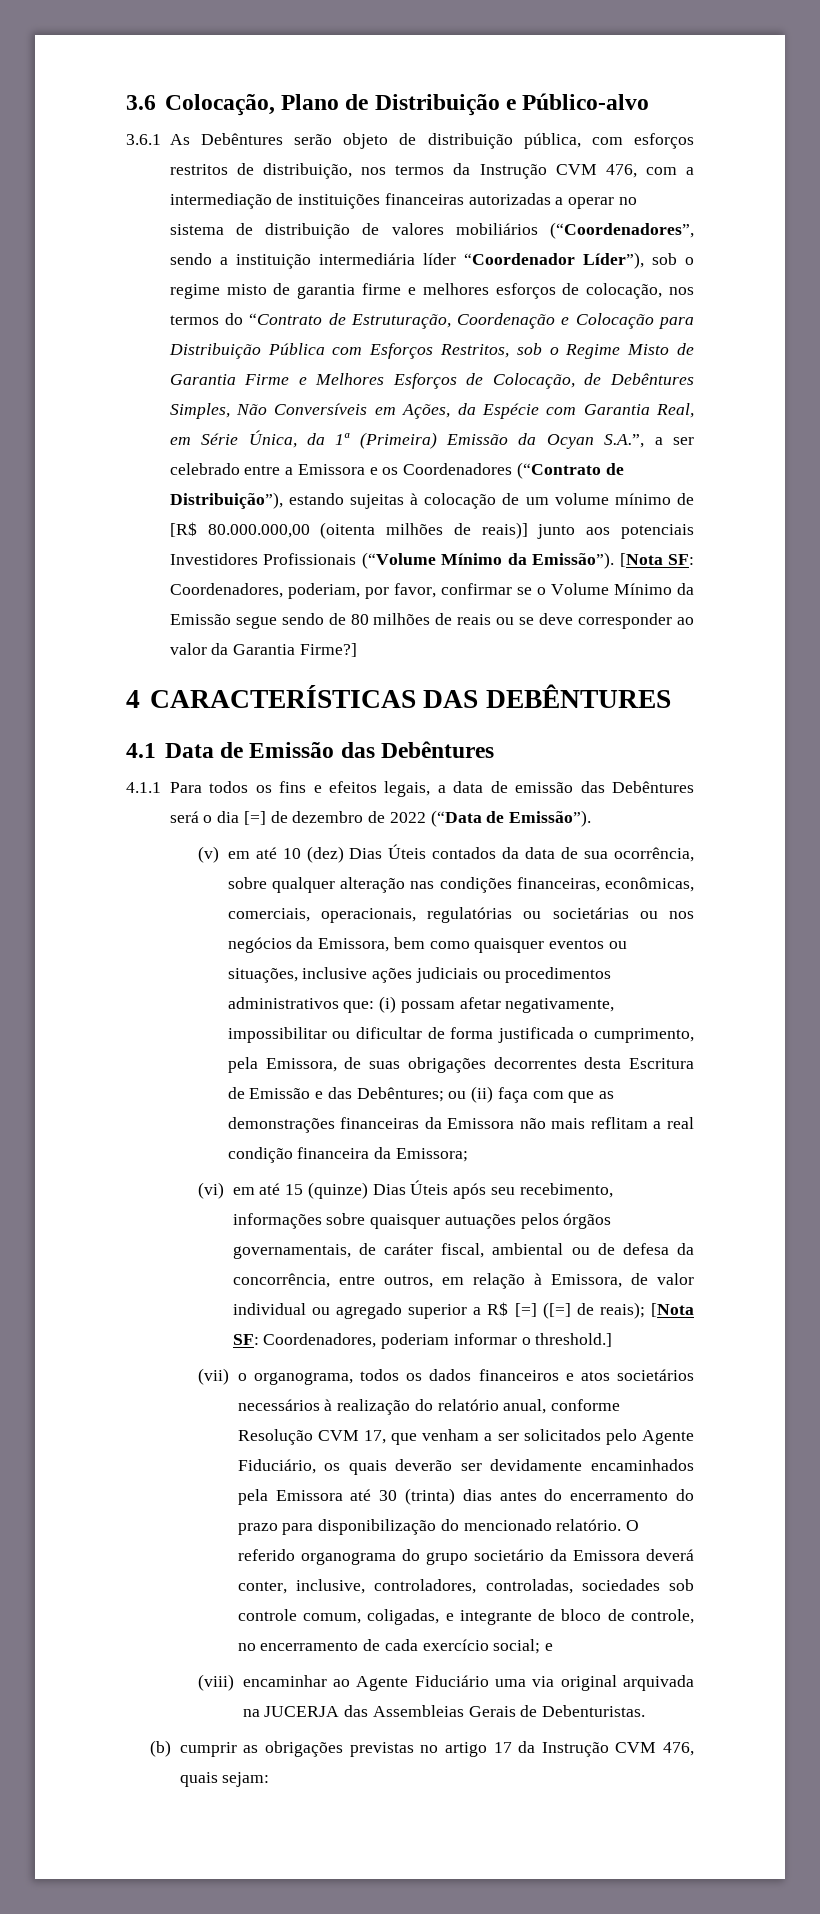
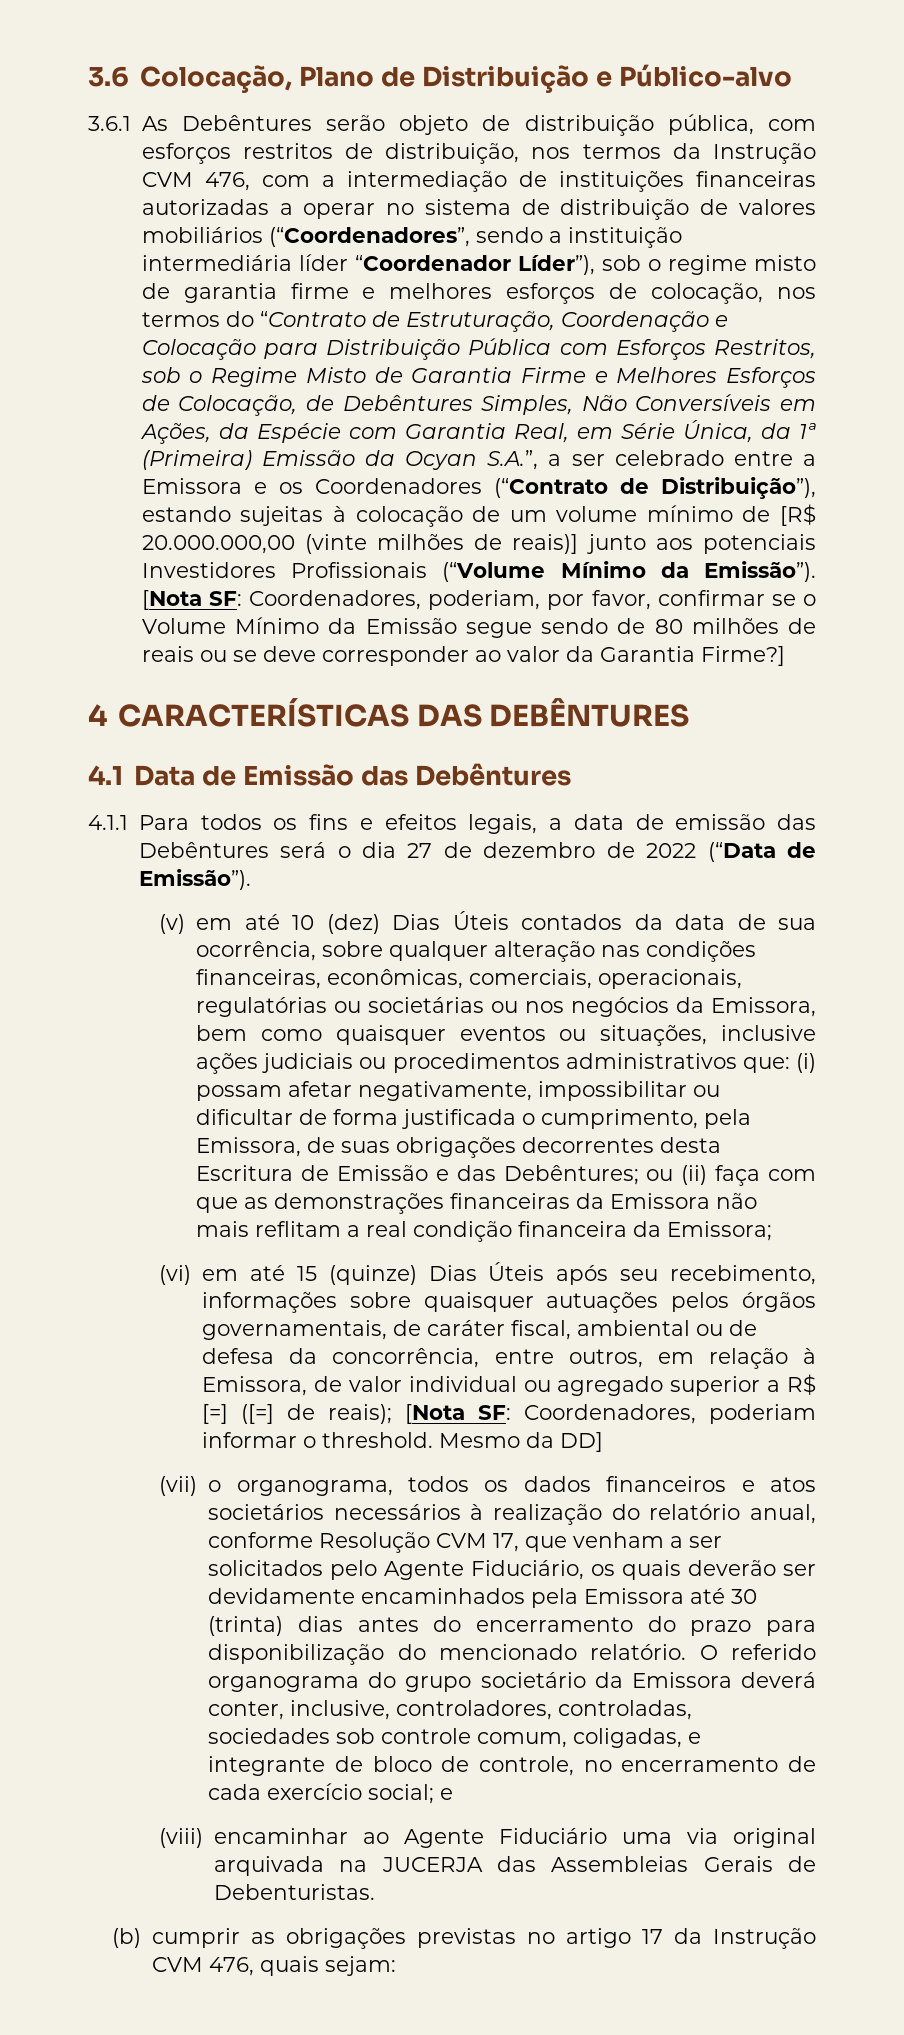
[207,522,376,539] 80.000.000,00 (oitenta -> [141,534,367,554] 20.000.000,00 (vinte
[243,811,266,825] [=] -> [407,843,433,858] 27
[535,1333,613,1347] threshold.] -> [322,1432,604,1452] threshold. Mesmo da DD]

